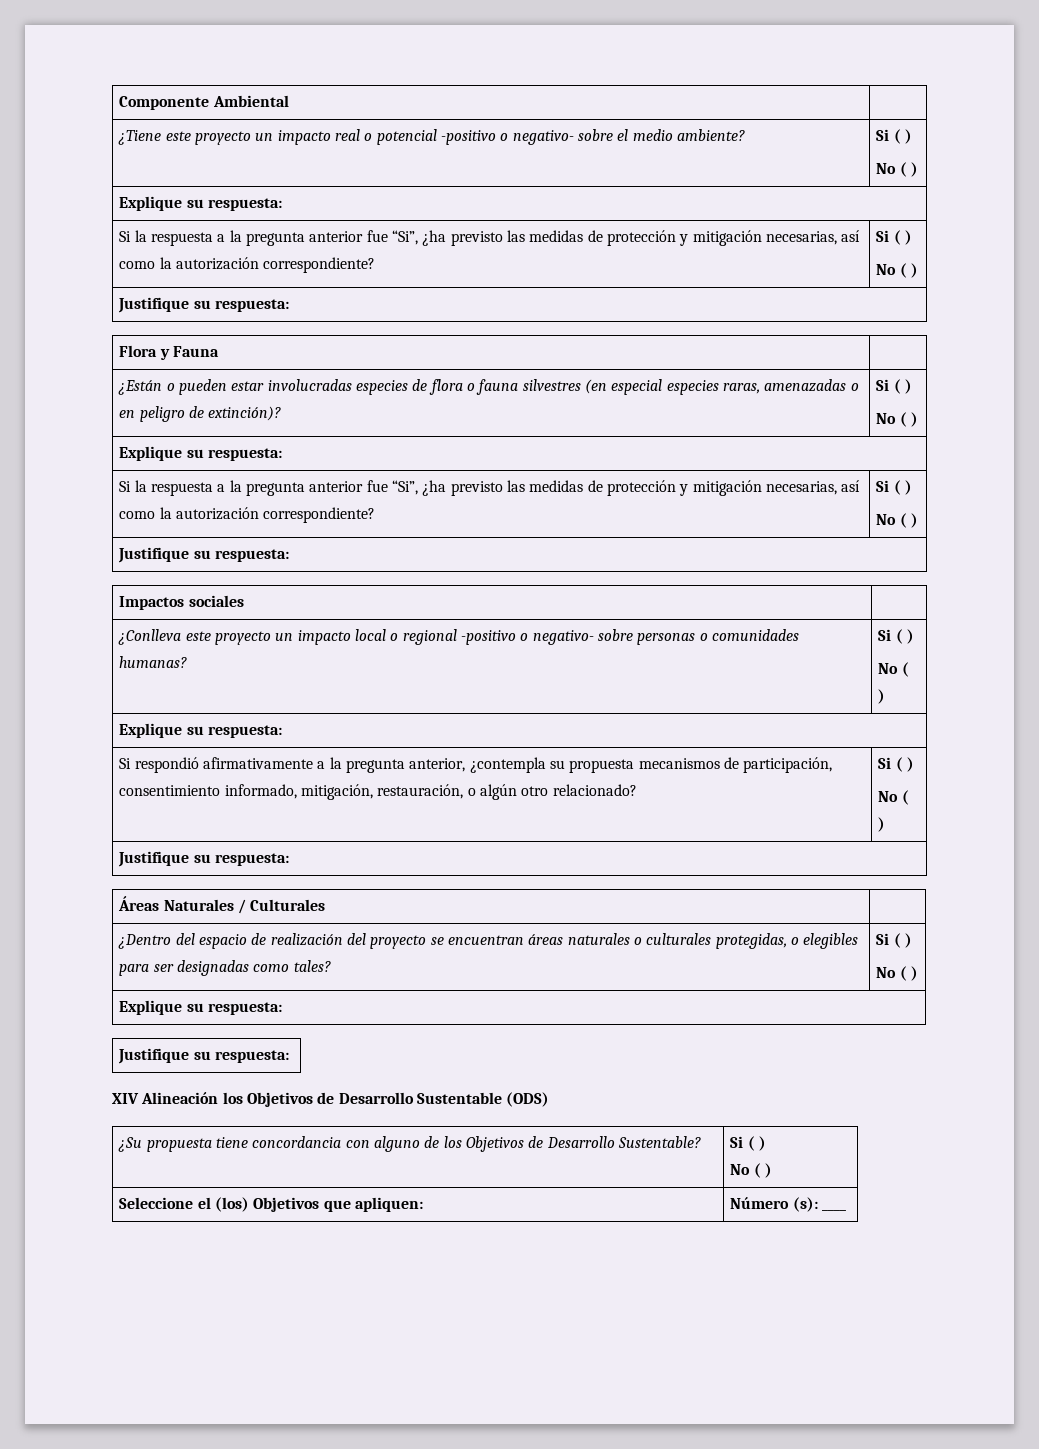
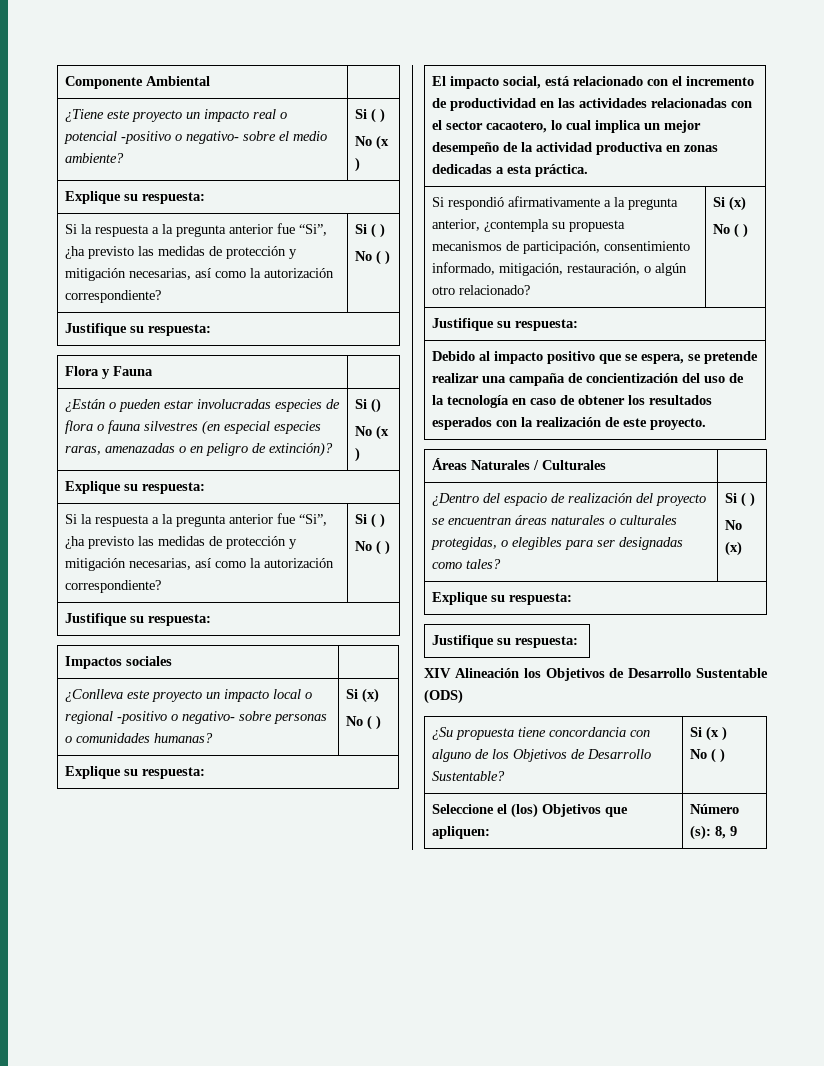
[899,162,907,177] ( -> [376,135,390,150] (x
[893,379,913,394] [876,412,907,427] ( ) // No ( -> [371,398,382,413] [355,425,390,440] () // No (x
[895,629,915,644] [878,662,909,677] [878,689,886,704] [119,723,283,738] ( ) // No ( ) // Explique su respuesta: -> [362,688,380,703] [346,715,382,730] [65,766,206,779] [432,76,755,89] [432,98,753,111] [432,120,702,133] [432,142,719,155] [432,164,589,177] (x) // No ( ) // Explique su respuesta: // El impacto social, está relacionado con el incremento de productividad en las actividades relacionadas con el sector cacaotero, lo cual implica un mejor desempeño de la actividad productiva en zonas dedicadas a esta práctica.
[895,757,915,772] [878,790,909,805] [878,817,886,832] [118,851,290,867] ( ) // No ( ) // Justifique su respuesta: -> [729,196,747,211] [713,223,749,238] [432,318,579,331] [432,351,759,364] [432,373,745,386] [432,395,713,408] [432,417,707,430] (x) // No ( ) // Justifique su respuesta: // Debido al impacto positivo que se espera, se pretende realizar una campaña de concientización del uso de la tecnología en caso de obtener los resultados esperados con la realización de este proyecto.
[899,966,919,981] ( ) -> [725,541,743,556] (x)
[747,1136,755,1151] ( -> [706,726,720,741] (x
[822,1209,847,1211] ____ -> [715,826,738,839] 8, 9

